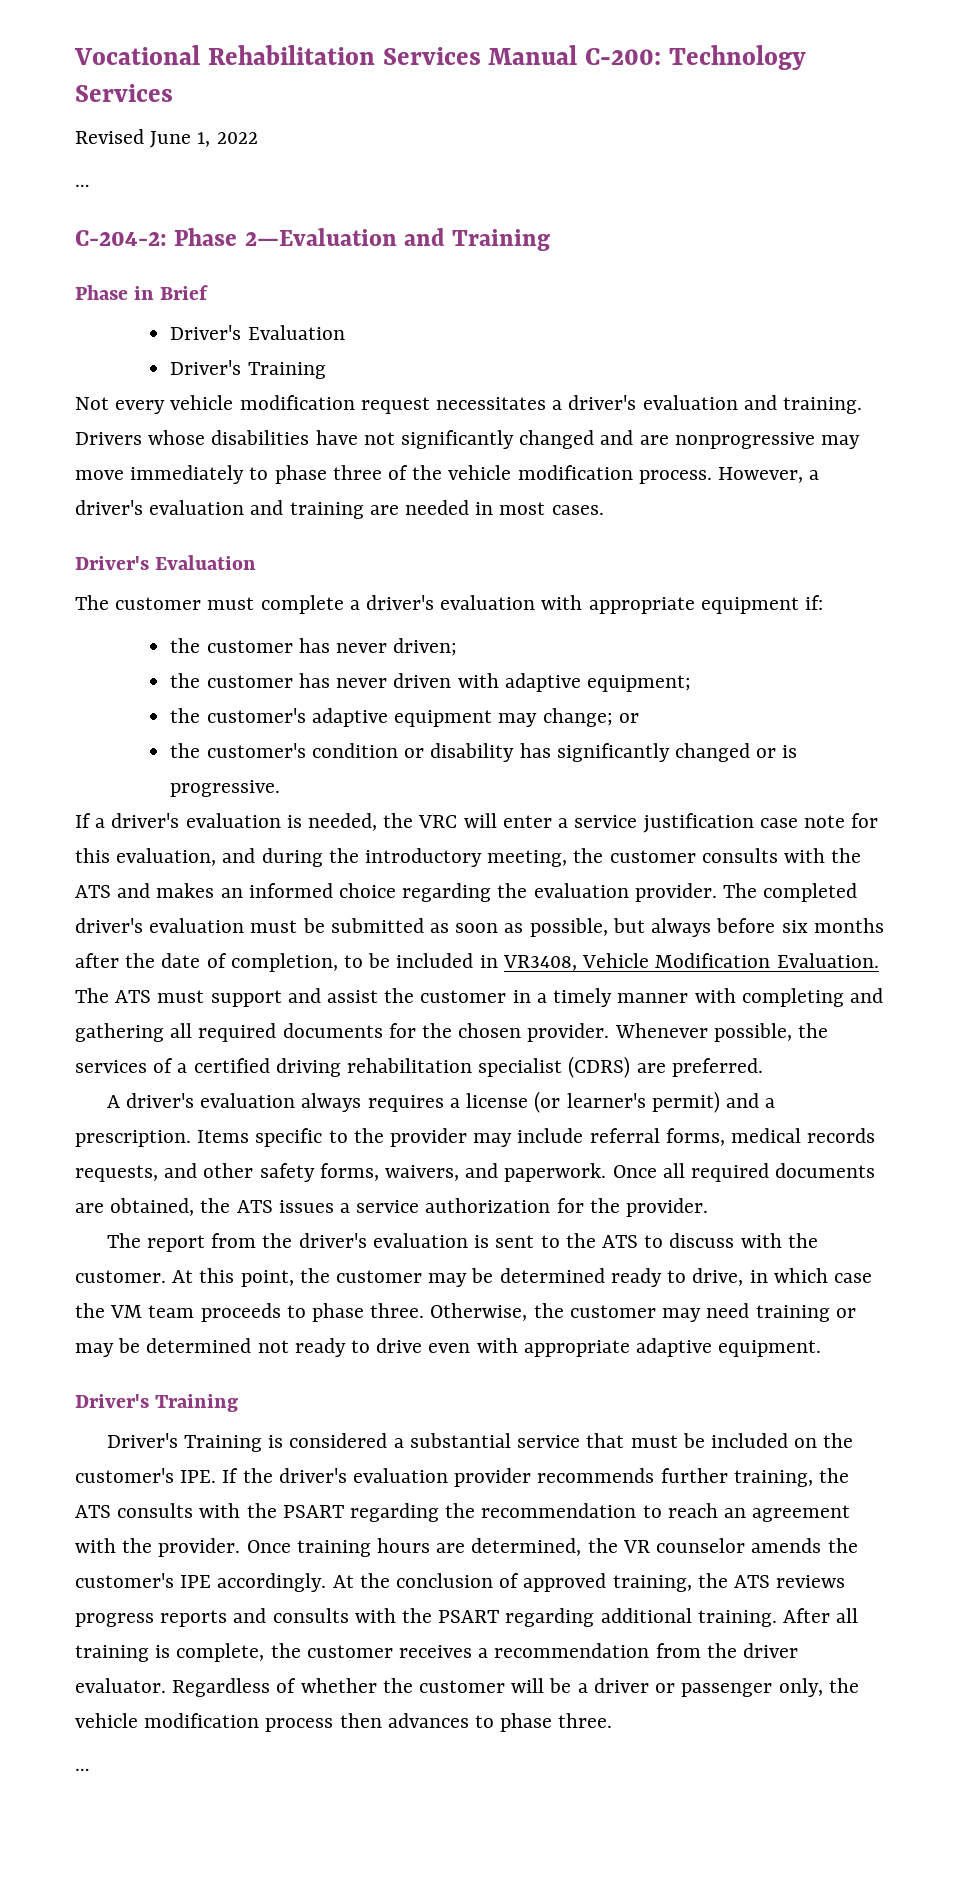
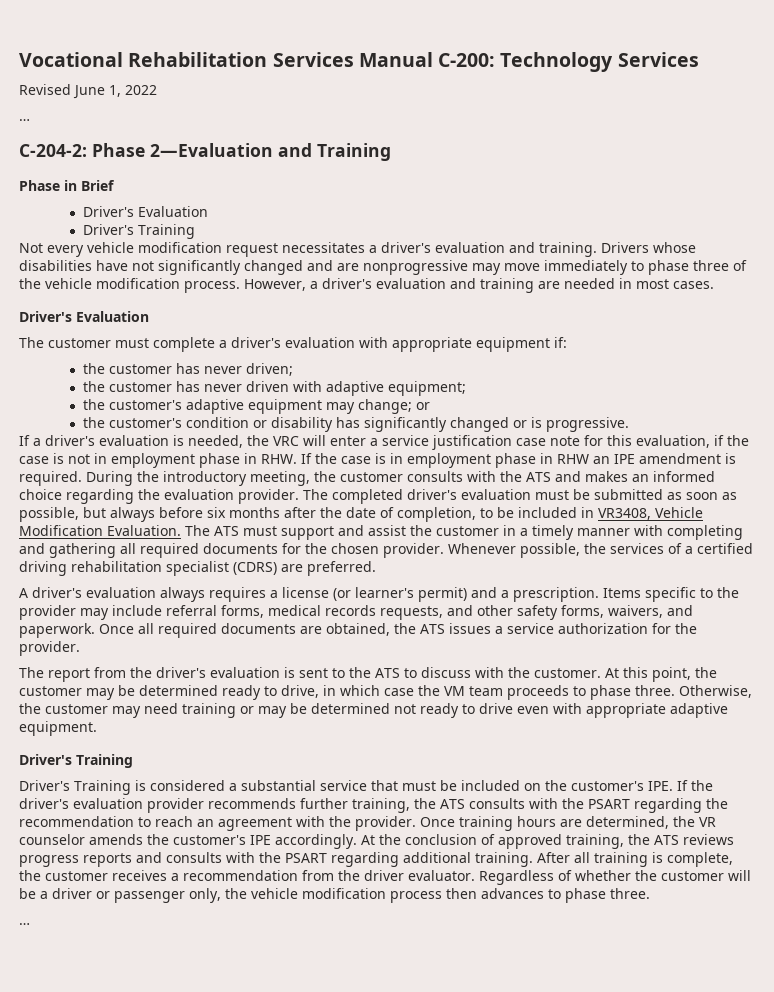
[222,848,323,867] and during -> [714,435,749,446] [19,453,736,468] [19,471,133,486] if the case is not in employment phase in RHW. If the case is in employment phase in RHW an IPE amendment is required. During

